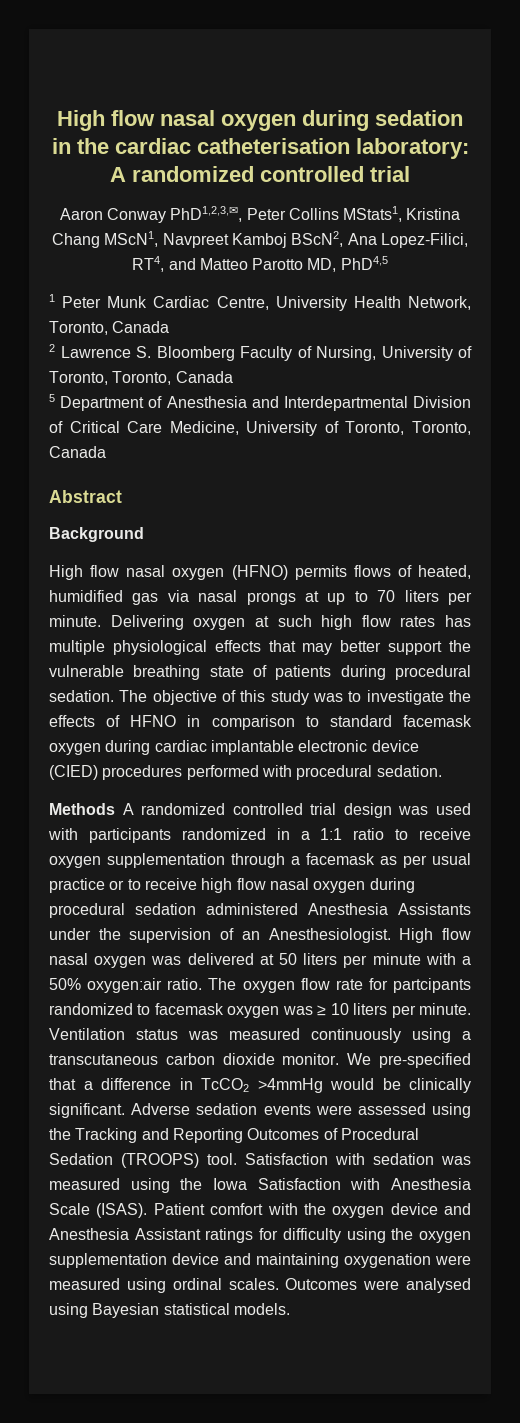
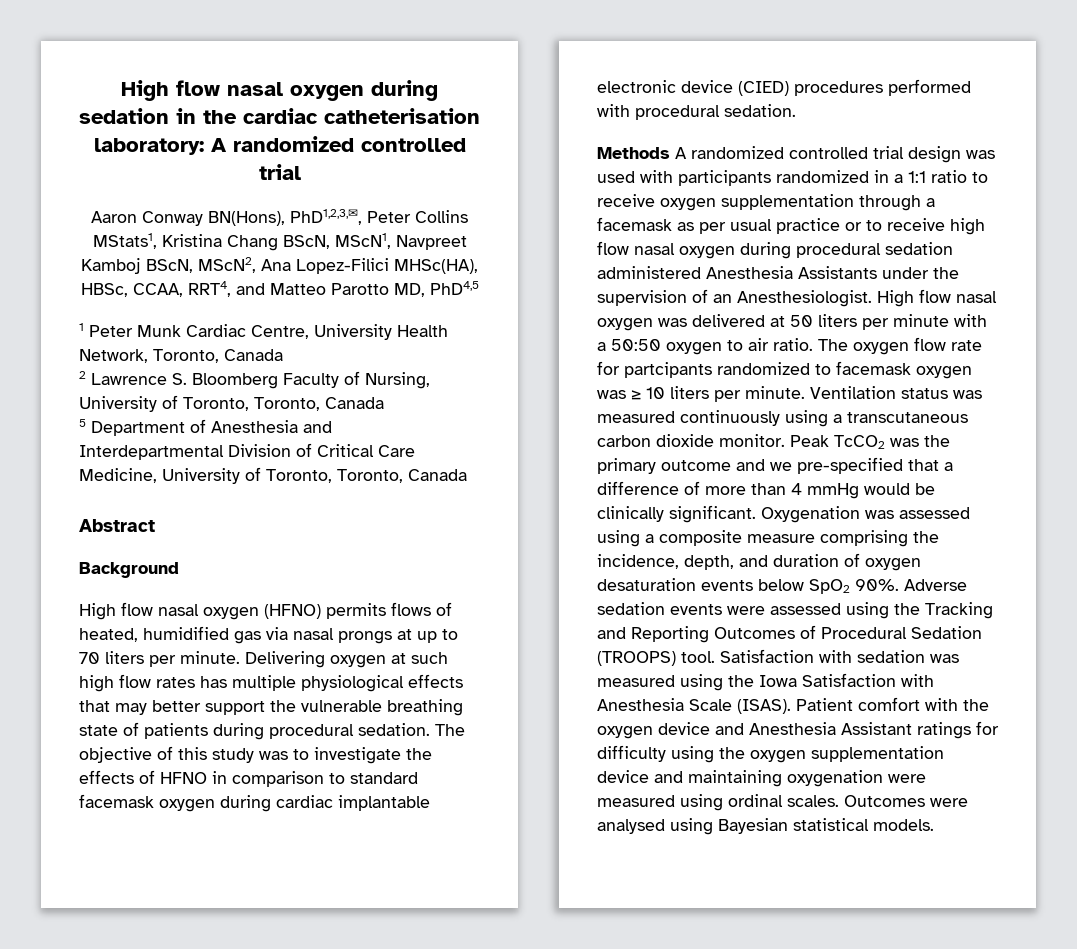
(166, 215) none -> [208,211,285,226] BN(Hons),
(101, 240) none -> [282,235,330,249] BScN,
[291,231,468,248] [132,256,165,272] BScN2, Ana Lopez-Filici, RT4, -> [146,257,478,274] [80,281,231,297] BScN, MScN2, Ana Lopez-Filici MHSc(HA), HBSc, CCAA, RRT4,
[49,978,163,993] 50% oxygen:air -> [611,338,769,355] 50:50 oxygen to air
[347,1053,471,1068] [49,1078,471,1093] [49,1103,125,1118] We pre-specified that a difference in TcCO2 >4mmHg would be clinically significant. -> [790,435,950,449] [597,457,953,474] [597,481,935,499] [597,505,970,523] [597,530,939,547] [597,553,921,571] [597,578,899,594] Peak TcCO2 was the primary outcome and we pre-specified that a difference of more than 4 mmHg would be clinically significant. Oxygenation was assessed using a composite measure comprising the incidence, depth, and duration of oxygen desaturation events below SpO2 90%.

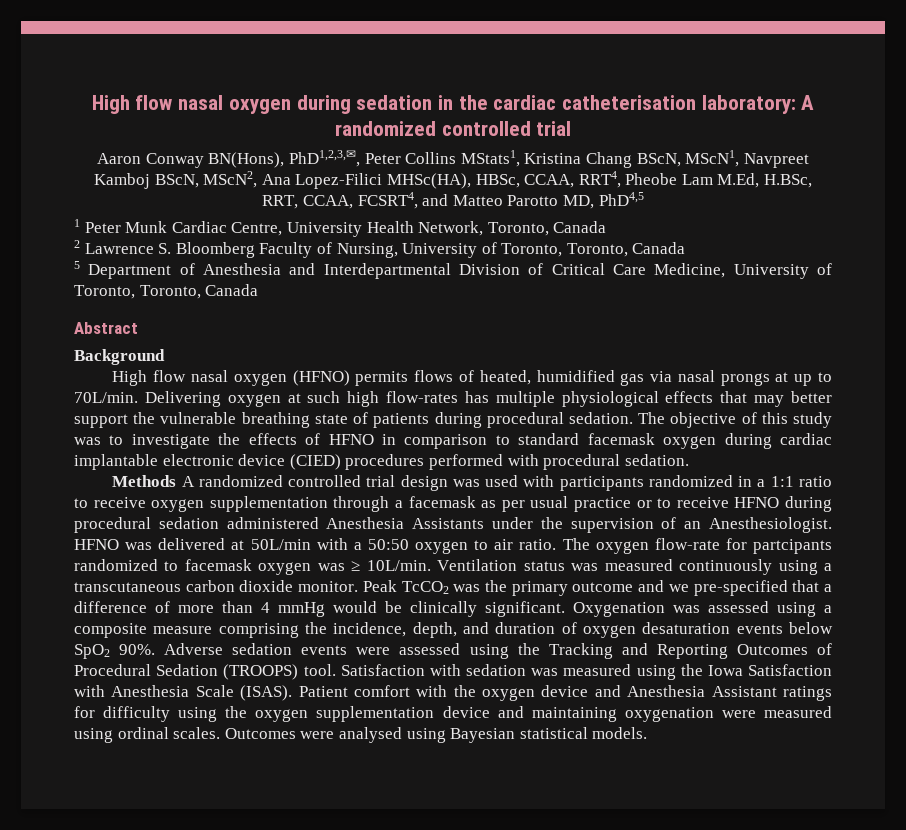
(231, 289) none -> [625,173,813,188] [262,192,418,209] Pheobe Lam M.Ed, H.BSc, RRT, CCAA, FCSRT4,
[79,651,240,667] 70 liters per minute. -> [74,392,138,403] 70L/min.
[119,674,195,688] flow rates -> [386,391,459,403] flow-rates
[950,218,985,235] [597,241,735,259] high flow nasal oxygen -> [734,497,780,508] HFNO
[877,289,997,307] [597,314,949,331] High flow nasal oxygen was delivered at 50 liters per minute -> [74,538,311,550] HFNO was delivered at 50L/min
[914,337,982,351] flow rate -> [654,538,720,550] flow-rate
[646,386,805,402] 10 liters per minute. -> [366,560,431,571] 10L/min.

